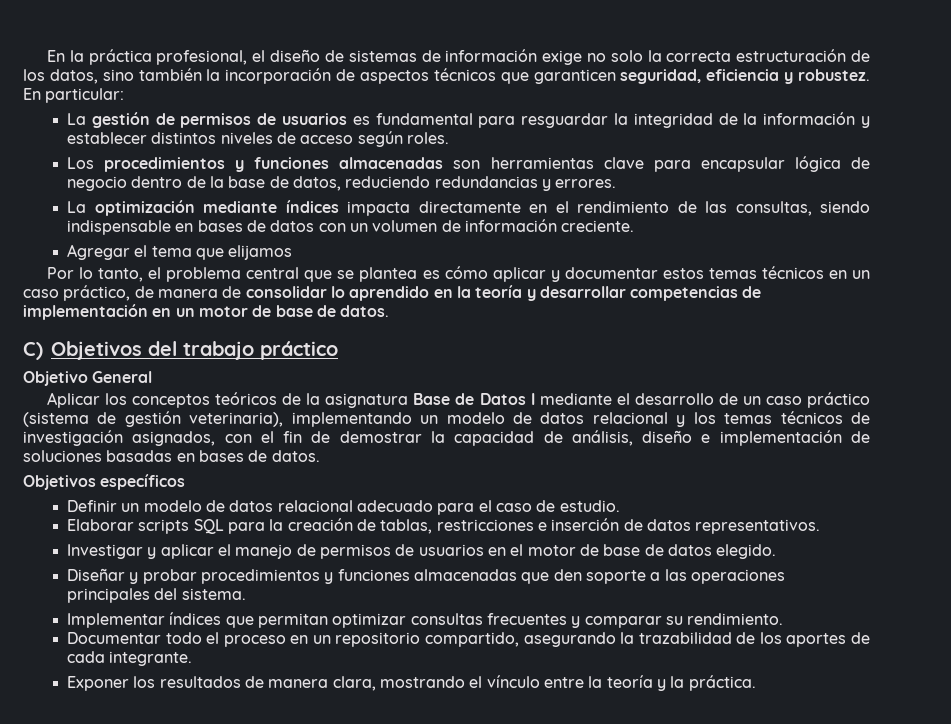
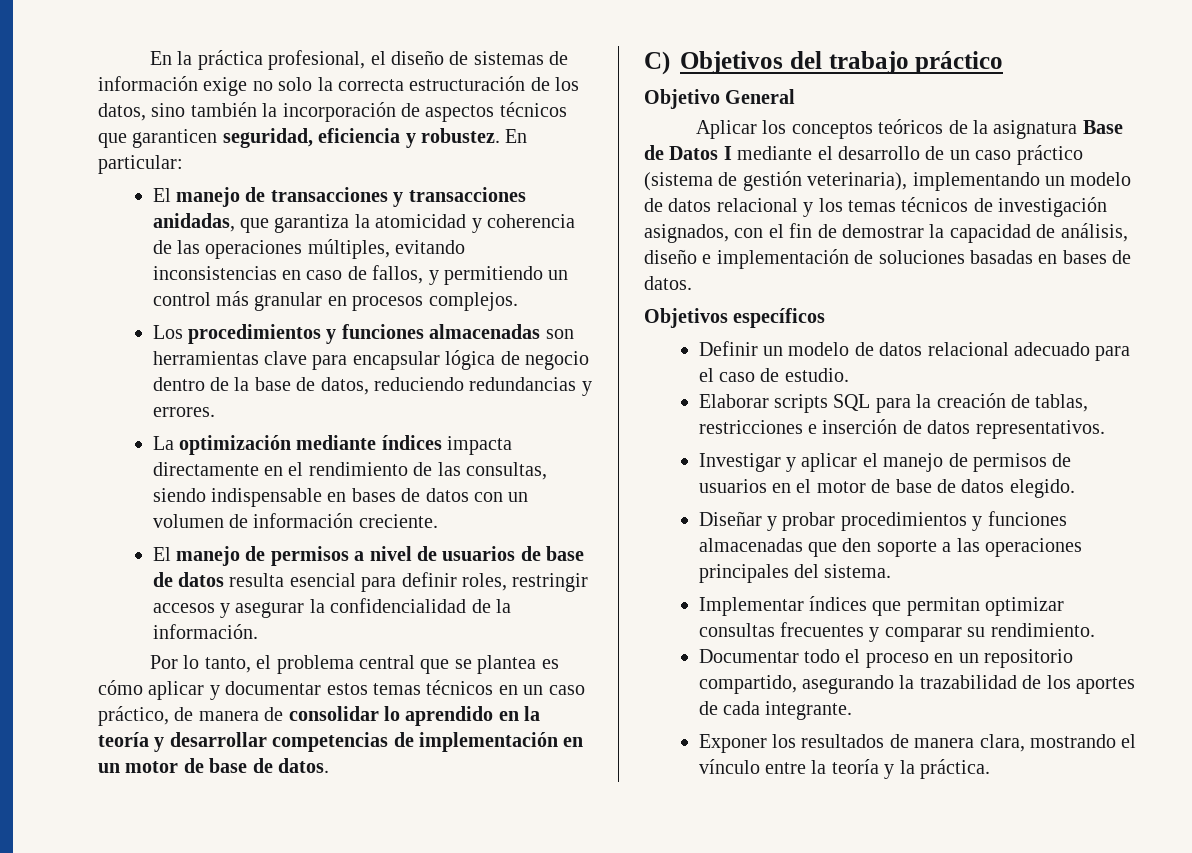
[67,112,871,128] [67,131,449,147] La gestión de permisos de usuarios es fundamental para resguardar la integridad de la información y establecer distintos niveles de acceso según roles. -> [152,187,526,207] [152,213,575,233] [152,239,466,259] [152,265,569,285] [152,291,518,311] El manejo de transacciones y transacciones anidadas, que garantiza la atomicidad y coherencia de las operaciones múltiples, evitando inconsistencias en caso de fallos, y permitiendo un control más granular en procesos complejos.
[67,244,293,260] Agregar el tema que elijamos -> [152,546,585,566] [152,572,589,592] [152,598,511,618] [152,624,258,639] El manejo de permisos a nivel de usuarios de base de datos resulta esencial para definir roles, restringir accesos y asegurar la confidencialidad de la información.

